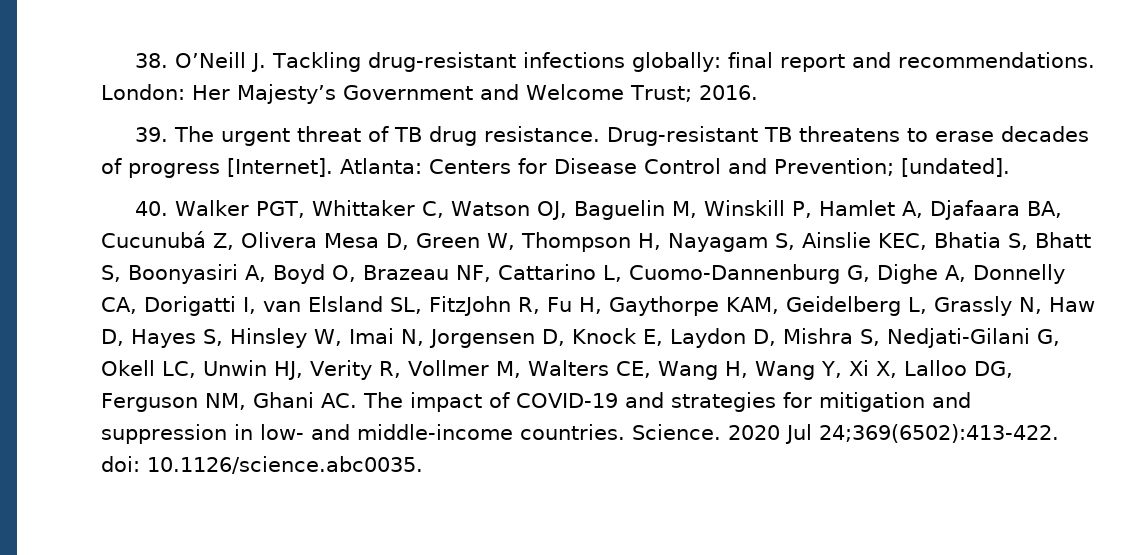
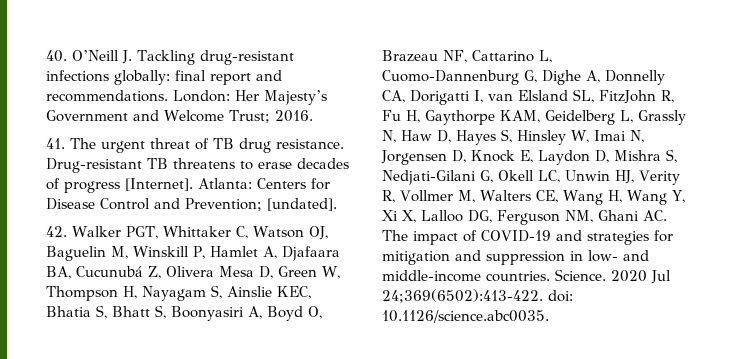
[135,53,169,68] 38. -> [46,50,67,62] 40.
[135,127,169,142] 39. -> [46,138,65,149] 41.
[135,201,169,216] 40. -> [46,226,67,237] 42.

